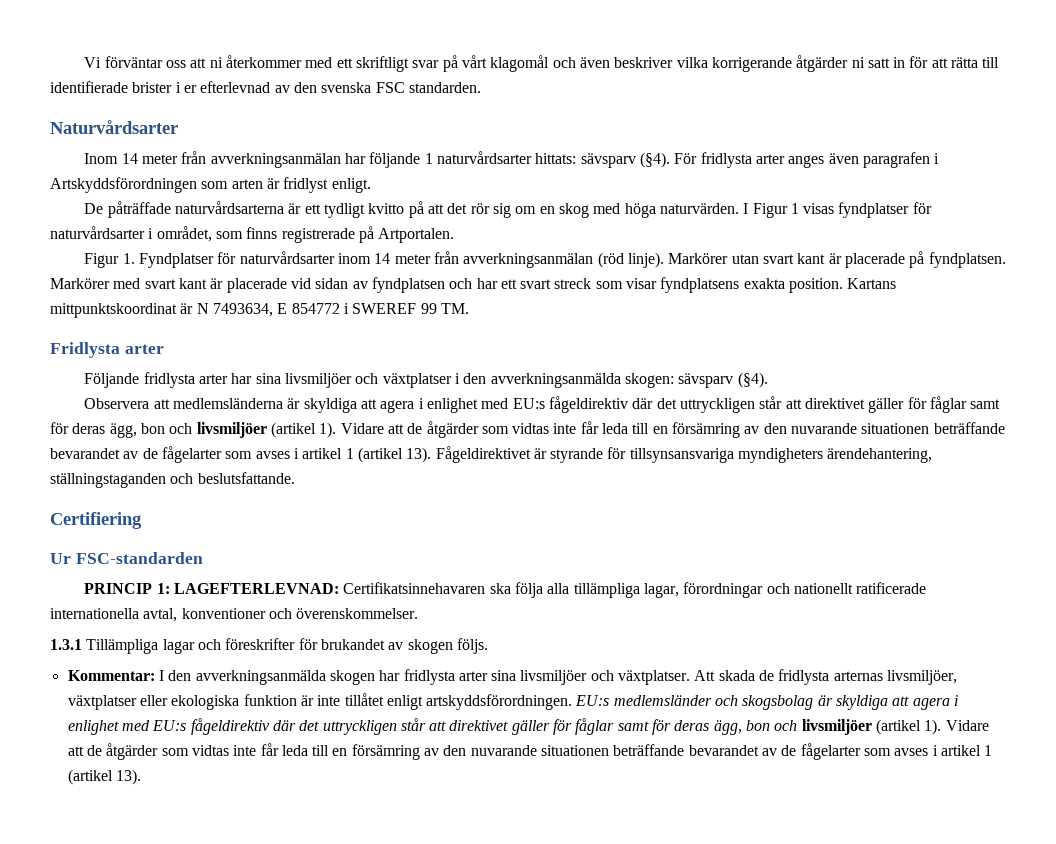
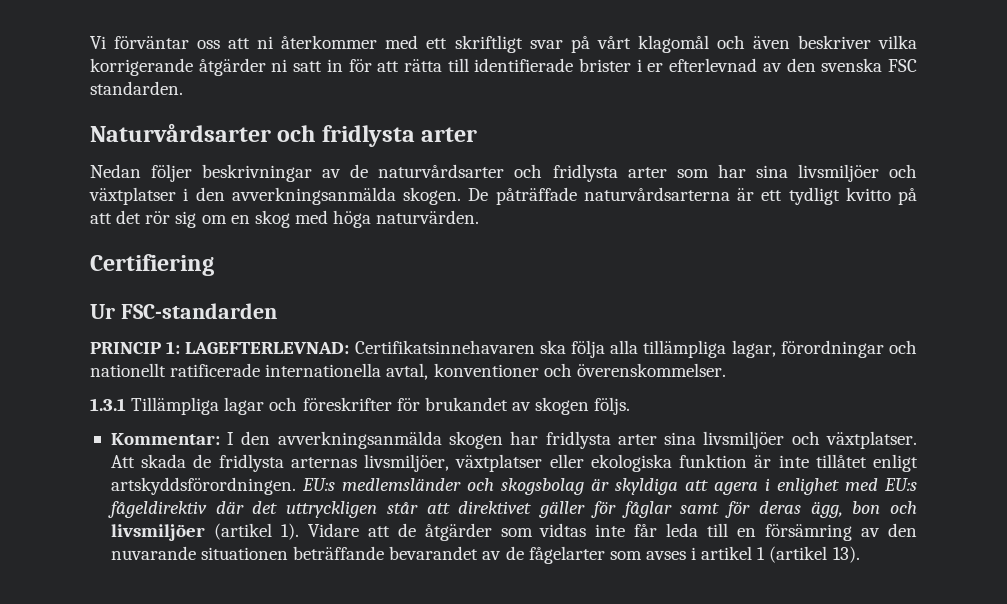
[84,151,940,168] [50,177,371,193] // Inom 14 meter från avverkningsanmälan har följande 1 naturvårdsarter hittats: sävsparv (§4). För fridlysta arter anges även paragrafen i Artskyddsförordningen som arten är fridlyst enligt. // -> [277,125,478,147] [90,164,918,182] [89,187,461,205] och fridlysta arter // Nedan följer beskrivningar av de naturvårdsarter och fridlysta arter som har sina livsmiljöer och växtplatser i den avverkningsanmälda skogen.
[743,202,932,218] [50,226,455,243] [84,251,1006,268] [50,277,897,293] [50,303,469,318] [50,342,164,358] [84,372,768,388] [84,396,1001,413] [50,421,1005,438] [50,446,933,463] [50,472,295,488] I Figur 1 visas fyndplatser för naturvårdsarter i området, som finns registrerade på Artportalen. // Figur 1. Fyndplatser för naturvårdsarter inom 14 meter från avverkningsanmälan (röd linje). Markörer utan svart kant är placerade på fyndplatsen. Markörer med svart kant är placerade vid sidan av fyndplatsen och har ett svart streck som visar fyndplatsens exakta position. Kartans mittpunktskoordinat är N 7493634, E 854772 i SWEREF 99 TM. // Fridlysta arter // Följande fridlysta arter har sina livsmiljöer och växtplatser i den avverkningsanmälda skogen: sävsparv (§4). // Observera att medlemsländerna är skyldiga att agera i enlighet med EU:s fågeldirektiv där det uttryckligen står att direktivet gäller för fåglar samt för deras ägg, bon och livsmiljöer (artikel 1). Vidare att de åtgärder som vidtas inte får leda till en försämring av den nuvarande situationen beträffande bevarandet av de fågelarter som avses i artikel 1 (artikel 13). Fågeldirektivet är styrande för tillsynsansvariga myndigheters ärendehantering, ställningstaganden och beslutsfattande. -> (480, 217) none

